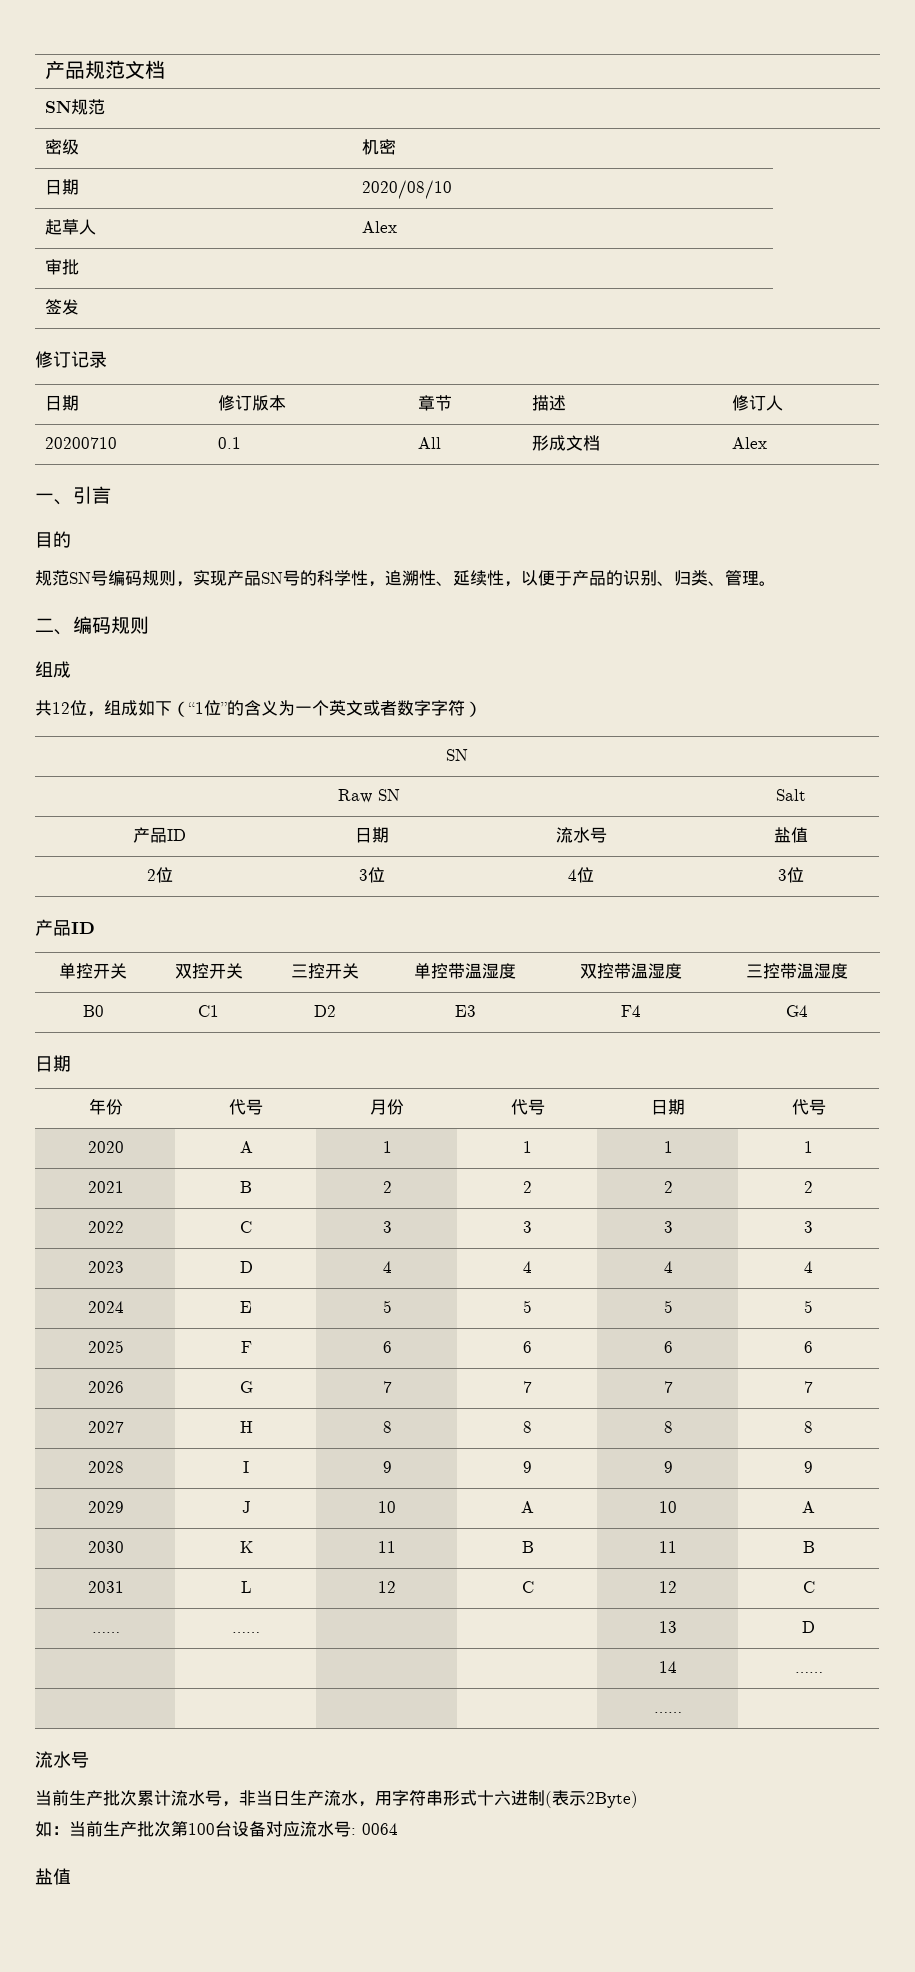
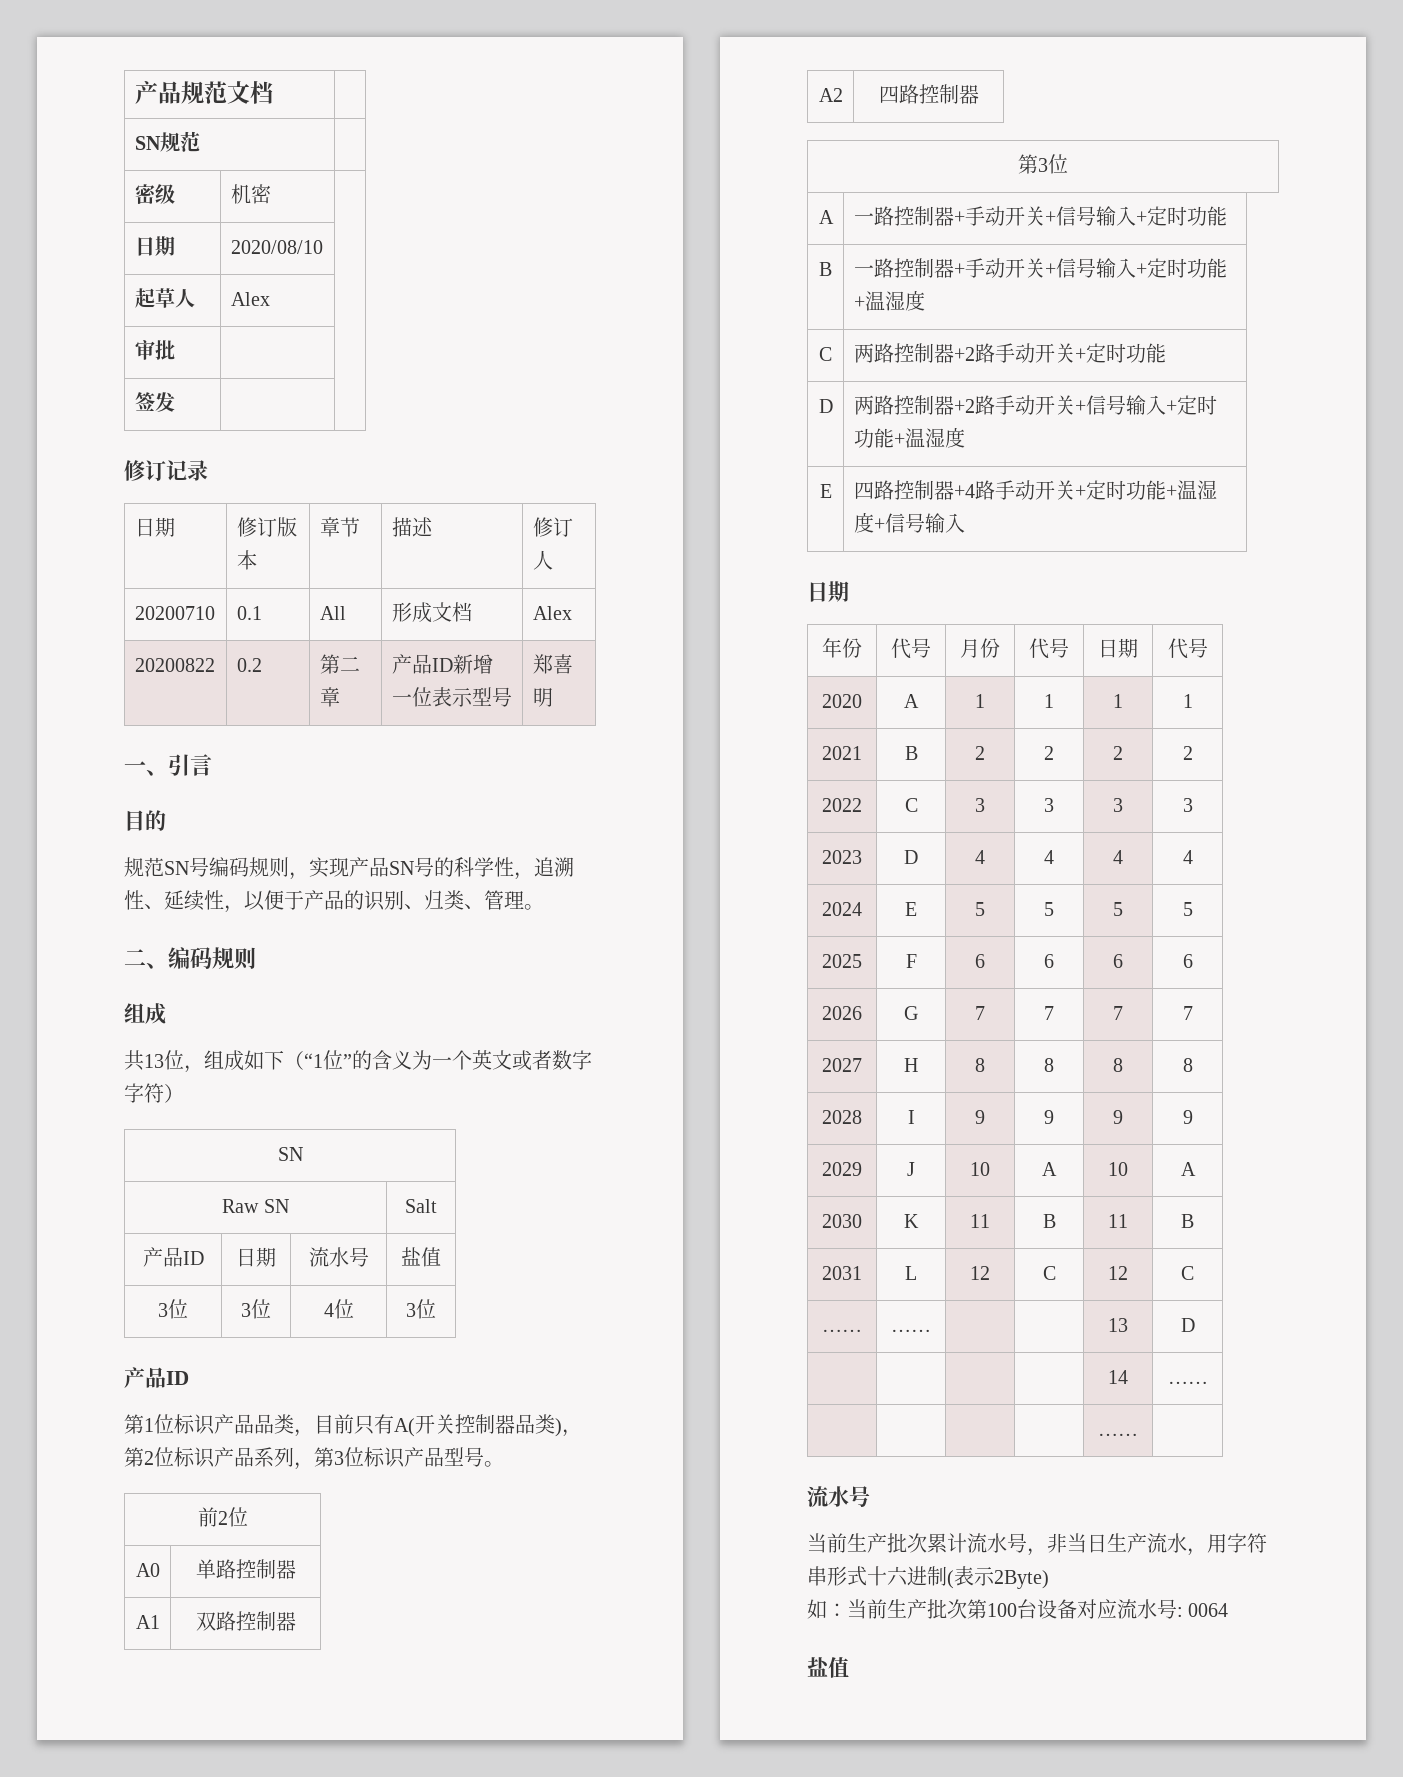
(767, 443) none -> [134,658,215,672] [236,658,262,672] [319,654,360,674] [319,687,340,707] [391,654,493,674] [391,687,512,707] [532,654,573,674] [532,688,553,707] // 20200822 | 0.2 | 第二章 | 产品ID新增一位表示型号 | 郑喜明
[52,702,70,714] 12 -> [144,1054,164,1068] 13
[146,869,156,881] 2 -> [158,1303,168,1317] 3
[59,963,127,979] [174,963,243,979] [290,963,359,979] [414,963,516,979] [579,963,682,979] [745,963,848,979] [82,1005,104,1017] [198,1005,219,1017] [313,1005,336,1017] [454,1005,476,1017] [620,1005,641,1017] [785,1005,808,1017] // 单控开关 | 双控开关 | 三控开关 | 单控带温湿度 | 双控带温湿度 | 三控带温湿度 // B0 | C1 | D2 | E3 | F4 | G4 -> [124,1414,582,1437] [124,1447,504,1470] [197,1507,248,1527] [135,1563,160,1577] [195,1559,296,1579] [135,1615,160,1629] [195,1611,296,1631] [818,88,843,102] [878,84,979,104] [1018,154,1068,174] [818,210,834,224] [853,206,1227,226] [819,262,832,276] [853,258,1227,278] [853,290,925,311] [819,347,832,361] [853,343,1166,363] [818,399,833,413] [853,395,1217,415] [853,427,965,448] [819,484,832,498] [853,480,1217,500] [853,512,965,533] // 第1位标识产品品类，目前只有A(开关控制器品类)，第2位标识产品系列，第3位标识产品型号。 // 前2位 // A0 | 单路控制器 // A1 | 双路控制器 // A2 | 四路控制器 // 第3位 // A | 一路控制器+手动开关+信号输入+定时功能 // B | 一路控制器+手动开关+信号输入+定时功能+温湿度 // C | 两路控制器+2路手动开关+定时功能 // D | 两路控制器+2路手动开关+信号输入+定时功能+温湿度 // E | 四路控制器+4路手动开关+定时功能+温湿度+信号输入

